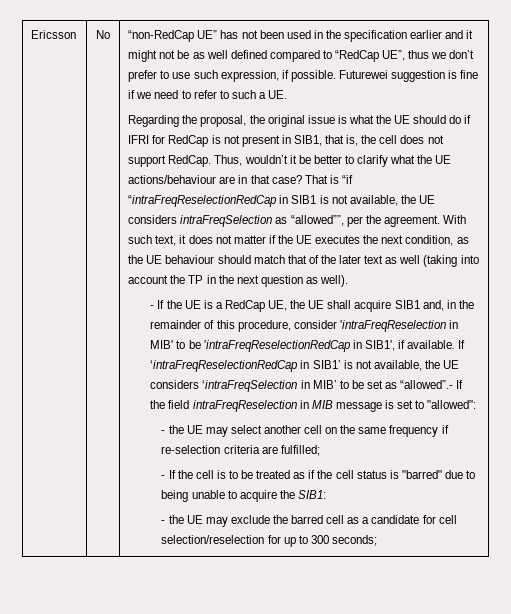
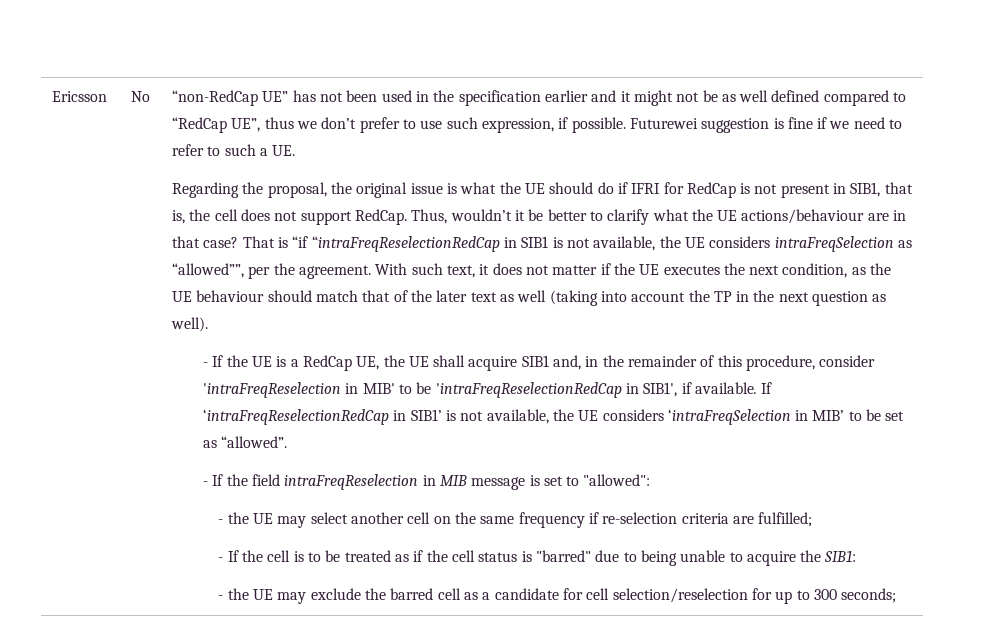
[400,380,454,389] “allowed”.- -> [221,436,288,448] [202,481,208,486] “allowed”. // -

